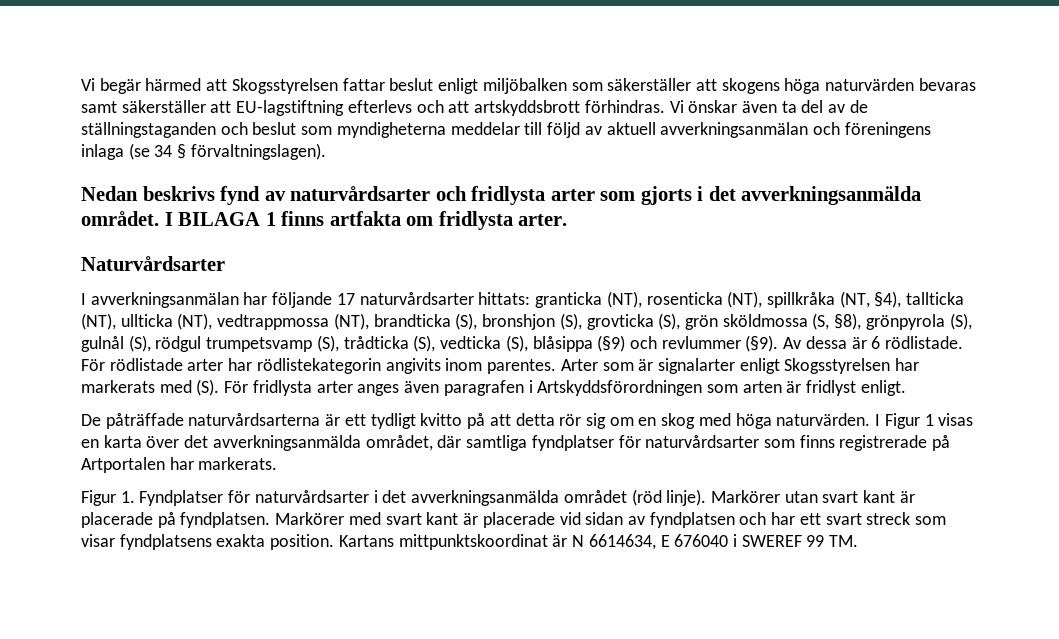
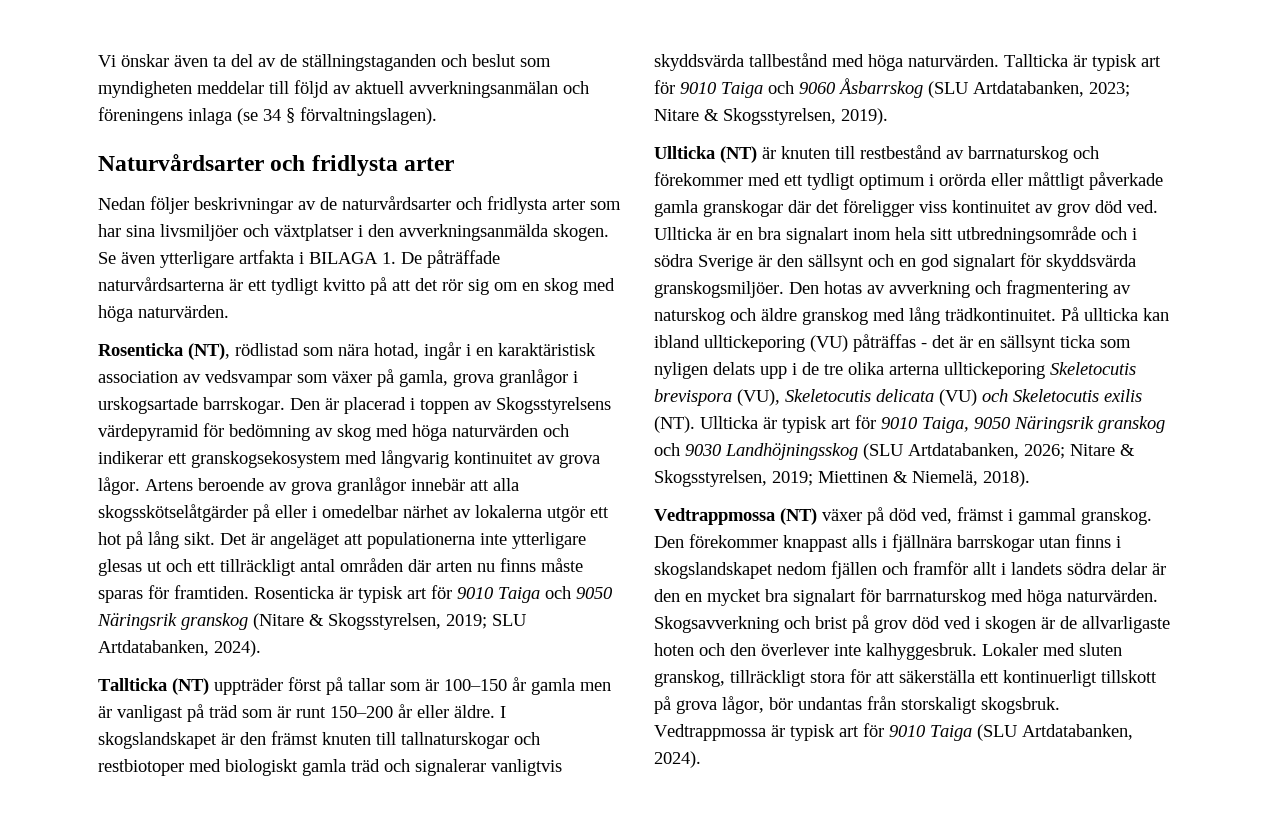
[81,78,976,94] [81,100,684,116] Vi begär härmed att Skogsstyrelsen fattar beslut enligt miljöbalken som säkerställer att skogens höga naturvärden bevaras samt säkerställer att EU-lagstiftning efterlevs och att artskyddsbrott förhindras. Vi -> [98,55,116,67] Vi
[336,122,446,138] myndigheterna -> [98,81,192,98] myndigheten
[81,186,286,205] Nedan beskrivs fynd av -> [98,154,455,176] [98,196,337,214] Naturvårdsarter och fridlysta arter // Nedan följer beskrivningar av de
[640,186,922,205] [81,211,568,230] [81,256,225,271] [81,291,965,308] [81,313,972,330] [81,335,964,352] [81,358,920,374] [81,379,906,396] gjorts i det avverkningsanmälda området. I BILAGA 1 finns artfakta om fridlysta arter. // Naturvårdsarter // I avverkningsanmälan har följande 17 naturvårdsarter hittats: granticka (NT), rosenticka (NT), spillkråka (NT, §4), tallticka (NT), ullticka (NT), vedtrappmossa (NT), brandticka (S), bronshjon (S), grovticka (S), grön sköldmossa (S, §8), grönpyrola (S), gulnål (S), rödgul trumpetsvamp (S), trådticka (S), vedticka (S), blåsippa (§9) och revlummer (§9). Av dessa är 6 rödlistade. För rödlistade arter har rödlistekategorin angivits inom parentes. Arter som är signalarter enligt Skogsstyrelsen har markerats med (S). För fridlysta arter anges även paragrafen i Artskyddsförordningen som arten är fridlyst enligt. // -> [98,224,609,241] [98,250,396,268] har sina livsmiljöer och växtplatser i den avverkningsanmälda skogen. Se även ytterligare artfakta i BILAGA 1.
[515,413,555,426] detta -> [415,278,438,291] det
[875,413,974,429] [81,435,951,451] [81,457,278,473] [81,489,915,506] [81,512,947,528] [81,534,859,550] I Figur 1 visas en karta över det avverkningsanmälda området, där samtliga fyndplatser för naturvårdsarter som finns registrerade på Artportalen har markerats. // Figur 1. Fyndplatser för naturvårdsarter i det avverkningsanmälda området (röd linje). Markörer utan svart kant är placerade på fyndplatsen. Markörer med svart kant är placerade vid sidan av fyndplatsen och har ett svart streck som visar fyndplatsens exakta position. Kartans mittpunktskoordinat är N 6614634, E 676040 i SWEREF 99 TM. -> [98,342,596,360] [98,369,578,387] [98,397,611,414] [98,423,569,441] [98,450,600,468] [98,477,519,495] [98,504,609,522] [98,531,586,549] [98,558,583,576] [98,585,613,603] [97,613,526,630] [98,640,261,657] [98,677,611,695] [98,704,506,722] [98,731,540,749] [98,759,562,776] [654,53,1161,71] [654,78,1130,98] [654,108,888,125] [654,145,1099,163] [654,172,1163,190] [654,199,1158,217] [654,226,1137,244] [654,253,1136,271] [654,280,1131,298] [654,307,1169,325] [654,334,1131,352] [654,362,1136,379] [654,389,1142,406] [654,415,1165,433] [654,443,1135,460] [654,470,1030,487] [654,507,1152,525] [654,534,1121,552] [654,561,1166,579] [654,588,1158,606] [654,615,1170,633] [654,643,1122,660] [654,669,1157,687] [654,696,1060,714] [654,723,1133,741] [654,751,701,768] // Rosenticka (NT), rödlistad som nära hotad, ingår i en karaktäristisk association av vedsvampar som växer på gamla, grova granlågor i urskogsartade barrskogar. Den är placerad i toppen av Skogsstyrelsens värdepyramid för bedömning av skog med höga naturvärden och indikerar ett granskogsekosystem med långvarig kontinuitet av grova lågor. Artens beroende av grova granlågor innebär att alla skogsskötselåtgärder på eller i omedelbar närhet av lokalerna utgör ett hot på lång sikt. Det är angeläget att populationerna inte ytterligare glesas ut och ett tillräckligt antal områden där arten nu finns måste sparas för framtiden. Rosenticka är typisk art för 9010 Taiga och 9050 Näringsrik granskog (Nitare & Skogsstyrelsen, 2019; SLU Artdatabanken, 2024). // Tallticka (NT) uppträder först på tallar som är 100–150 år gamla men är vanligast på träd som är runt 150–200 år eller äldre. I skogslandskapet är den främst knuten till tallnaturskogar och restbiotoper med biologiskt gamla träd och signalerar vanligtvis skyddsvärda tallbestånd med höga naturvärden. Tallticka är typisk art för 9010 Taiga och 9060 Åsbarrskog (SLU Artdatabanken, 2023; Nitare & Skogsstyrelsen, 2019). // Ullticka (NT) är knuten till restbestånd av barrnaturskog och förekommer med ett tydligt optimum i orörda eller måttligt påverkade gamla granskogar där det föreligger viss kontinuitet av grov död ved. Ullticka är en bra signalart inom hela sitt utbredningsområde och i södra Sverige är den sällsynt och en god signalart för skyddsvärda granskogsmiljöer. Den hotas av avverkning och fragmentering av naturskog och äldre granskog med lång trädkontinuitet. På ullticka kan ibland ulltickeporing (VU) påträffas - det är en sällsynt ticka som nyligen delats upp i de tre olika arterna ulltickeporing Skeletocutis brevispora (VU), Skeletocutis delicata (VU) och Skeletocutis exilis (NT). Ullticka är typisk art för 9010 Taiga, 9050 Näringsrik granskog och 9030 Landhöjningsskog (SLU Artdatabanken, 2026; Nitare & Skogsstyrelsen, 2019; Miettinen & Niemelä, 2018). // Vedtrappmossa (NT) växer på död ved, främst i gammal granskog. Den förekommer knappast alls i fjällnära barrskogar utan finns i skogslandskapet nedom fjällen och framför allt i landets södra delar är den en mycket bra signalart för barrnaturskog med höga naturvärden. Skogsavverkning och brist på grov död ved i skogen är de allvarligaste hoten och den överlever inte kalhyggesbruk. Lokaler med sluten granskog, tillräckligt stora för att säkerställa ett kontinuerligt tillskott på grova lågor, bör undantas från storskaligt skogsbruk. Vedtrappmossa är typisk art för 9010 Taiga (SLU Artdatabanken, 2024).

